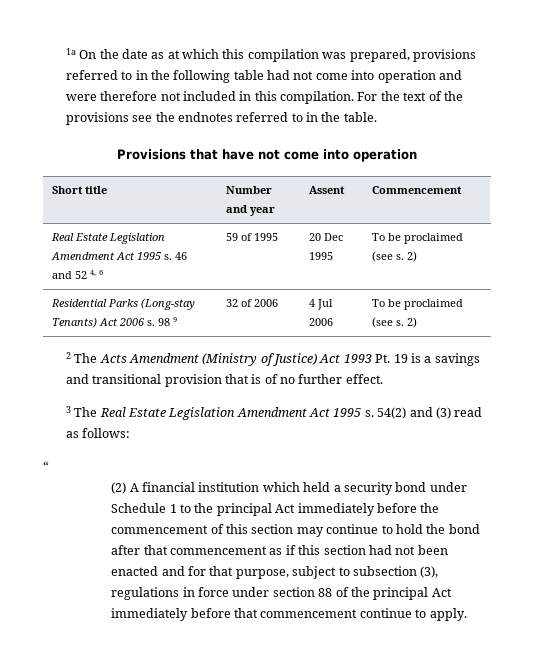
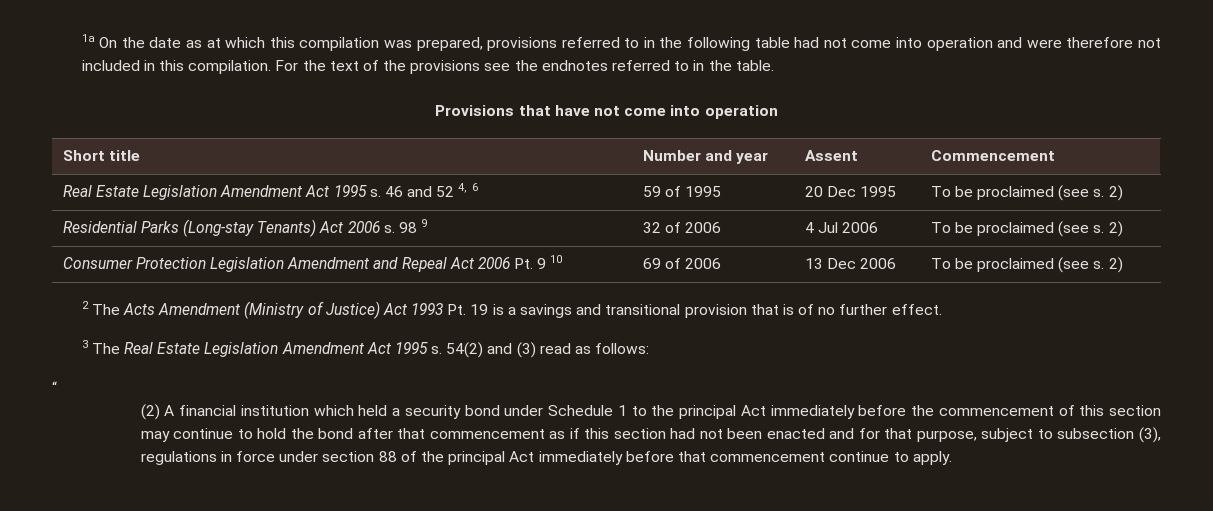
(417, 322) none -> [62,255,563,272] [642,258,721,269] [804,258,896,269] [930,257,1123,273] // Consumer Protection Legislation Amendment and Repeal Act 2006 Pt. 9 10 | 69 of 2006 | 13 Dec 2006 | To be proclaimed (see s. 2)

